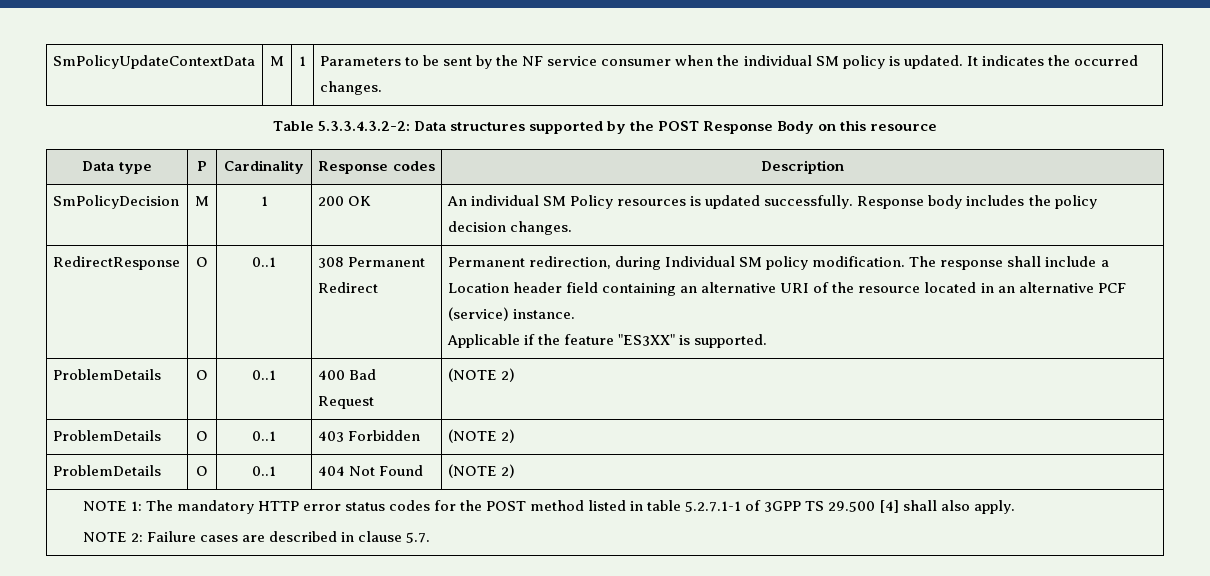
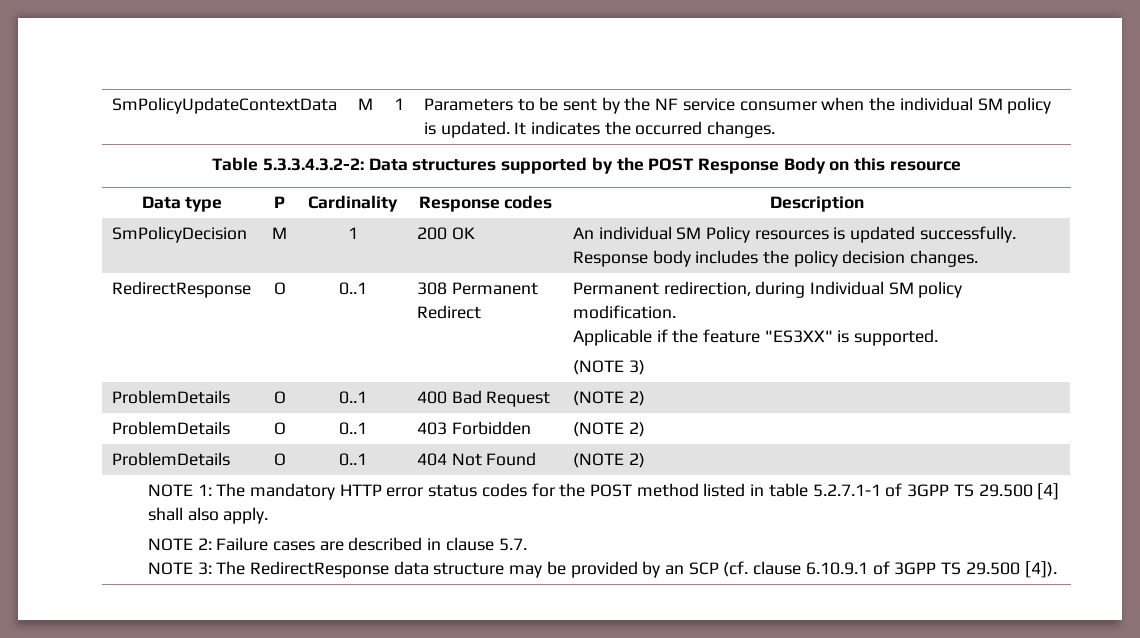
[909,256,1109,270] [447,282,1126,296] [447,307,576,321] The response shall include a Location header field containing an alternative URI of the resource located in an alternative PCF (service) instance. -> (676, 312) none
(768, 341) none -> [572,360,645,375] // (NOTE 3)
(430, 537) none -> [147,561,1057,578] // NOTE 3: The RedirectResponse data structure may be provided by an SCP (cf. clause 6.10.9.1 of 3GPP TS 29.500 [4]).

